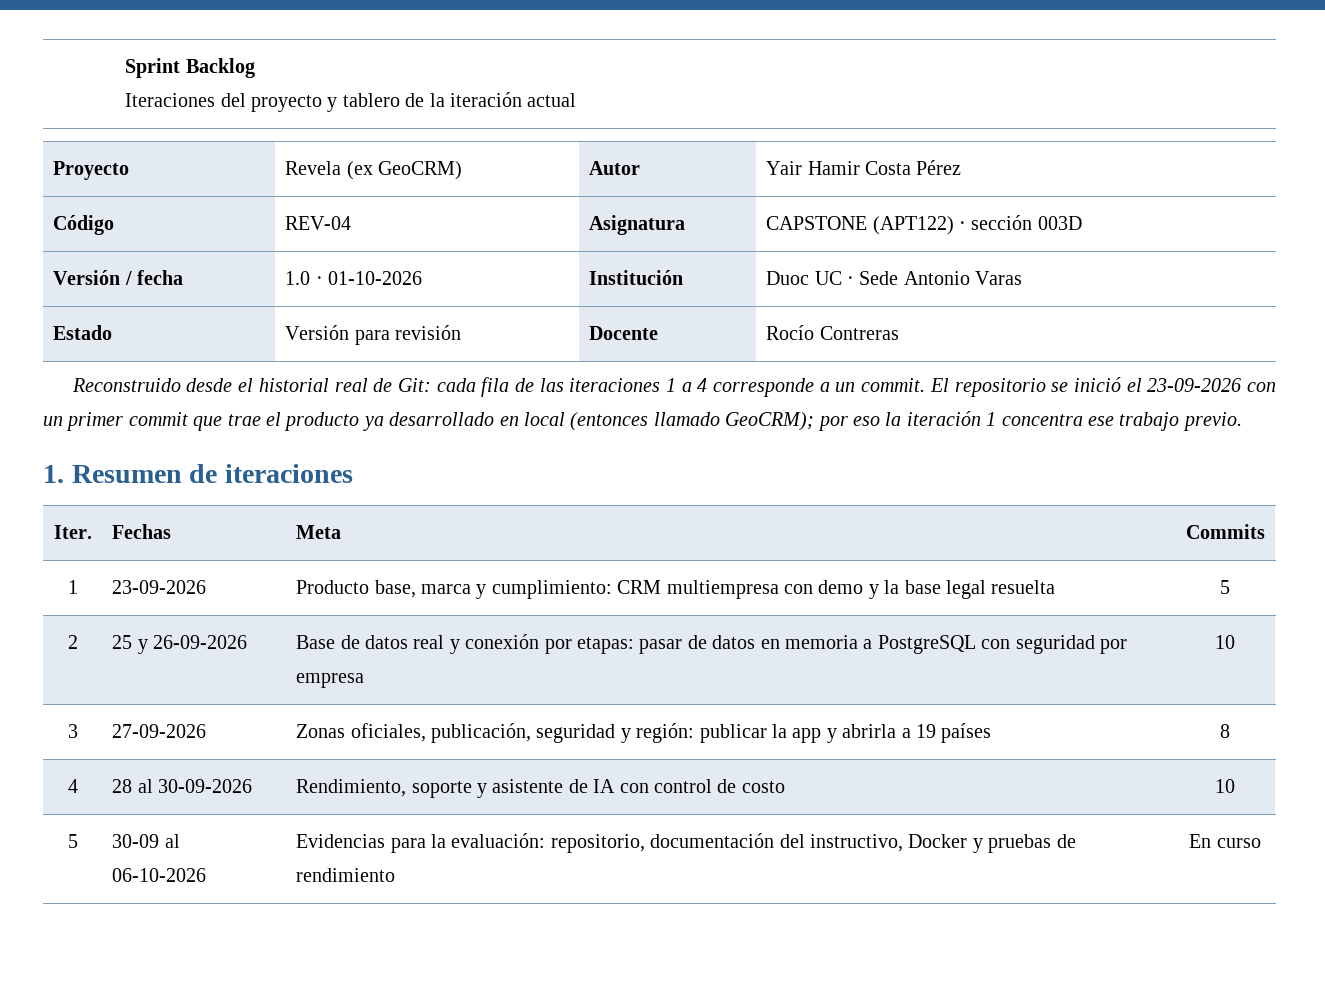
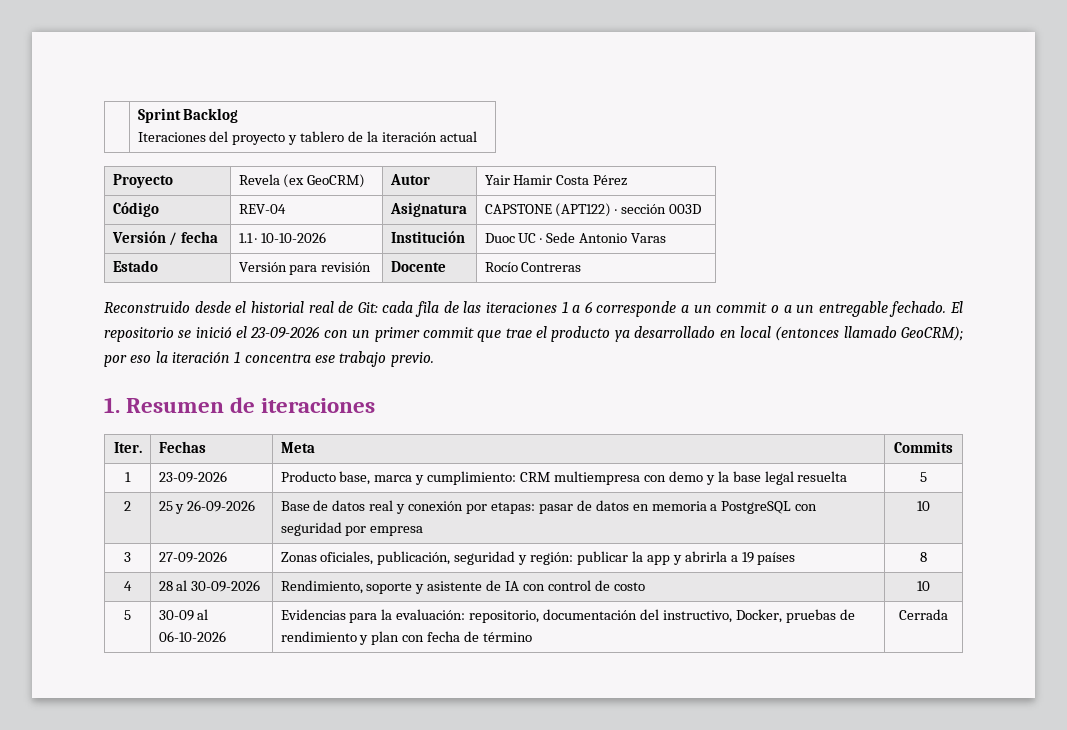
[285,271,422,285] 1.0 · 01-10-2026 -> [238,232,327,243] 1.1 · 10-10-2026
[697,378,708,392] 4 -> [584,301,593,313] 6
[861,378,926,392] commit. -> [716,301,947,317] commit o a un entregable fechado.
[908,834,983,853] Docker y -> [735,609,782,623] Docker,
[1189,834,1261,848] | En curso -> [359,631,533,645] [899,609,948,620] y plan con fecha de término | Cerrada

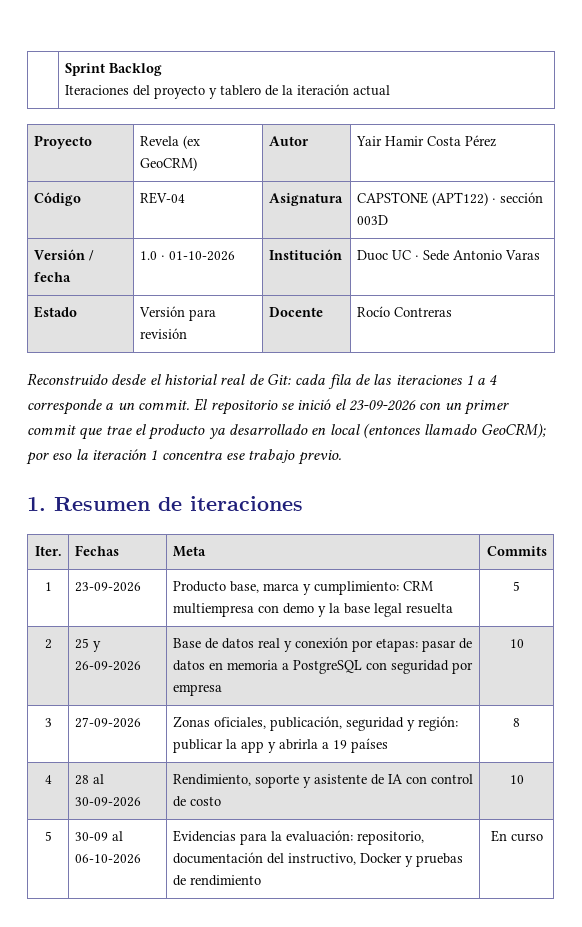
[238,232,327,243] 1.1 · 10-10-2026 -> [139,251,235,261] 1.0 · 01-10-2026
[584,301,593,313] 6 -> [489,375,498,385] 4
[716,301,947,317] commit o a un entregable fechado. -> [137,400,190,410] commit.
[735,609,782,623] Docker, -> [359,853,413,867] Docker y
[359,631,533,645] [899,609,948,620] y plan con fecha de término | Cerrada -> [490,830,543,842] | En curso

